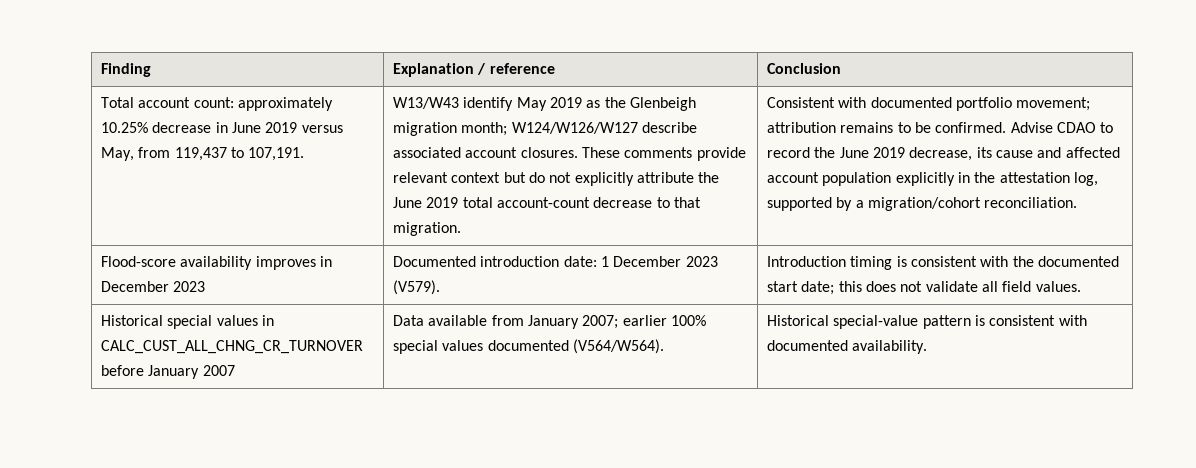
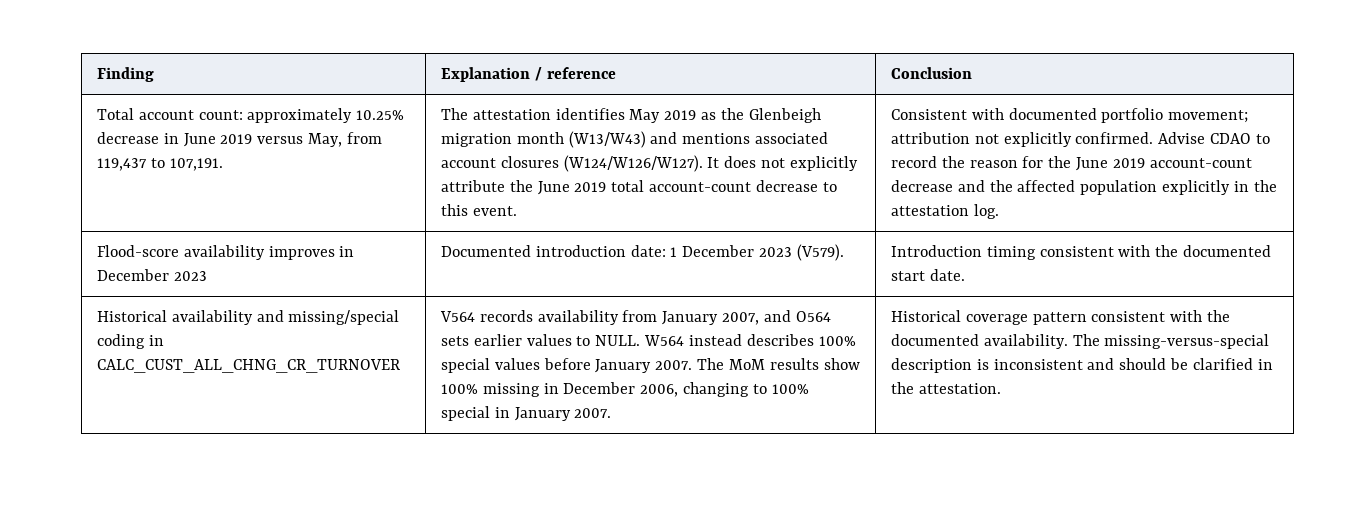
[393,97,514,111] W13/W43 identify -> [440,108,625,120] The attestation identifies
[461,122,698,136] [393,147,746,161] [393,172,546,183] month; W124/W126/W127 describe associated account closures. These comments provide relevant context but do -> [516,131,829,148] [440,155,757,172] month (W13/W43) and mentions associated account closures (W124/W126/W127). It does
[674,197,702,208] [393,222,462,236] that migration. -> [440,204,517,216] this event.
[840,122,932,133] remains to be -> [974,132,1072,147] not explicitly
[839,147,1120,161] [767,172,820,183] June 2019 decrease, its cause and affected account -> [969,156,1252,171] [890,180,1076,192] reason for the June 2019 account-count decrease and the affected
[1074,172,1099,186] [767,197,1078,211] log, supported by a migration/cohort reconciliation. -> [973,204,999,219] log.
[896,256,907,267] is -> (1036, 253) none
[801,281,1081,295] [101,315,275,329] [101,340,364,354] [101,365,235,379] [393,315,707,329] [393,339,665,354] [767,315,1087,329] date; this does not validate all field values. // Historical special values in CALC_CUST_ALL_CHNG_CR_TURNOVER before January 2007 | Data available from January 2007; earlier 100% special values documented (V564/W564). | Historical special-value pattern is consistent with -> [929,269,965,281] [96,310,400,325] [96,334,164,349] [96,359,400,373] [439,310,831,325] [440,334,856,346] [440,358,860,373] [440,382,809,397] [440,406,612,421] [890,310,1231,325] date. // Historical availability and missing/special coding in CALC_CUST_ALL_CHNG_CR_TURNOVER | V564 records availability from January 2007, and O564 sets earlier values to NULL. W564 instead describes 100% special values before January 2007. The MoM results show 100% missing in December 2006, changing to 100% special in January 2007. | Historical coverage pattern consistent with the
(928, 347) none -> [1072,334,1270,349] [890,358,1273,373] [890,382,1001,394] The missing-versus-special description is inconsistent and should be clarified in the attestation.

